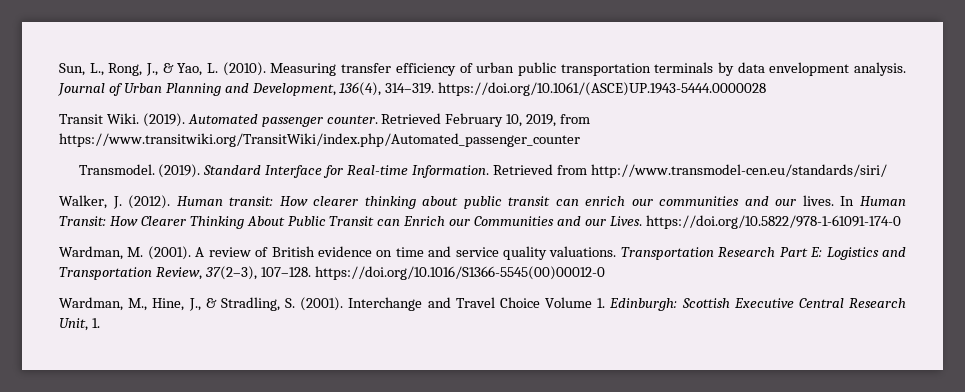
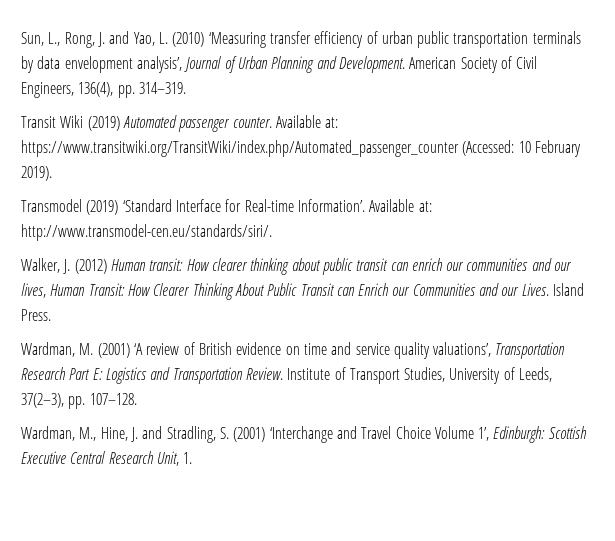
[146,62,337,76] J., & Yao, L. (2010). Measuring -> [97,31,266,48] J. and Yao, L. (2010) ‘Measuring
[854,62,907,76] analysis. -> [136,56,182,73] analysis’,
[251,82,382,96] Development, 136(4), -> [338,56,538,73] [21,82,135,98] Development. American Society of Civil Engineers, 136(4), pp.
[438,82,767,96] [59,113,185,127] https://doi.org/10.1061/(ASCE)UP.1943-5444.0000028 // Transit Wiki. (2019). -> [21,115,120,131] // Transit Wiki (2019)
[381,113,591,127] [59,133,580,147] [78,164,887,178] Retrieved February 10, 2019, from https://www.transitwiki.org/TransitWiki/index.php/Automated_passenger_counter // Transmodel. (2019). Standard Interface for Real-time Information. Retrieved from http://www.transmodel-cen.eu/standards/siri/ -> [275,115,339,128] [21,140,581,157] [21,166,52,181] [21,199,432,215] [21,224,272,241] Available at: https://www.transitwiki.org/TransitWiki/index.php/Automated_passenger_counter (Accessed: 10 February 2019). // Transmodel (2019) ‘Standard Interface for Real-time Information’. Available at: http://www.transmodel-cen.eu/standards/siri/.
[128,195,171,209] (2012). -> [74,259,107,274] (2012)
[802,195,855,206] lives. In -> [21,283,46,298] lives,
[645,215,901,229] https://doi.org/10.5822/978-1-61091-174-0 -> [553,283,585,296] [21,309,51,321] Island Press.
[147,246,205,260] (2001). A -> [97,343,143,358] (2001) ‘A
[549,246,617,257] valuations. -> [433,342,492,357] valuations’,
[155,266,257,280] Review, 37(2–3), -> [245,367,553,384] [21,393,86,409] Review. Institute of Transport Studies, University of Leeds, 37(2–3), pp.
[314,266,605,280] https://doi.org/10.1016/S1366-5545(00)00012-0 -> (137, 399) none
[188,297,423,311] J., & Stradling, S. (2001). Interchange -> [130,426,333,443] J. and Stradling, S. (2001) ‘Interchange
[597,298,606,308] 1. -> [478,427,490,441] 1’,

